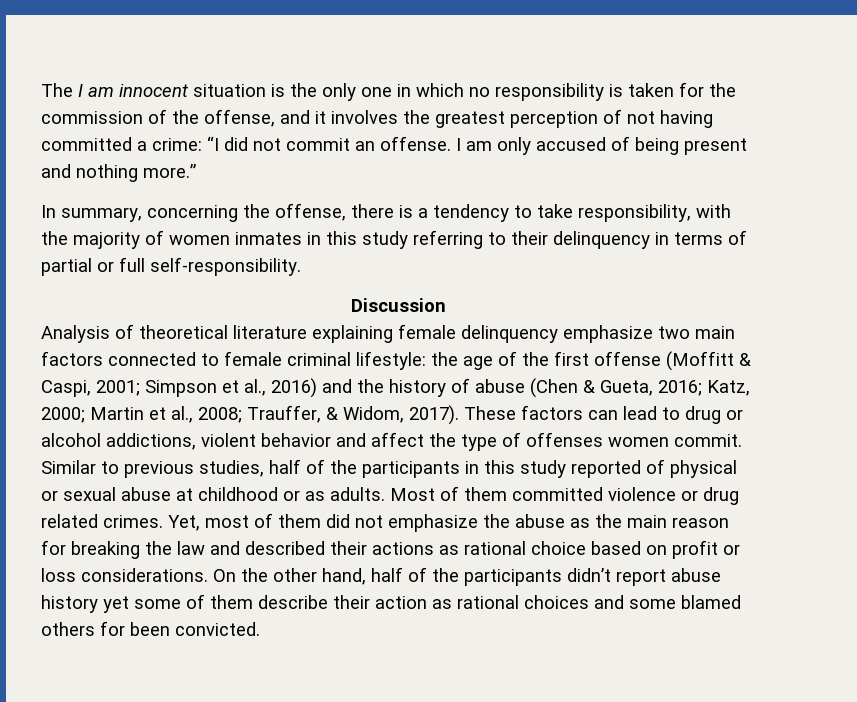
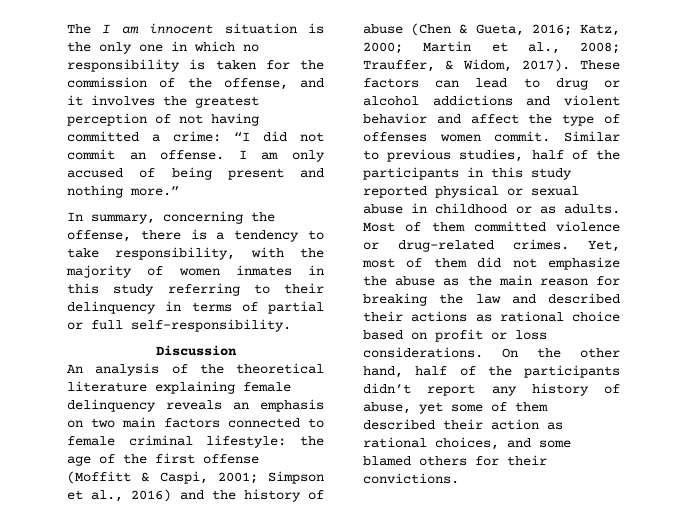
[41,324,134,343] Analysis of -> [67,363,224,376] An analysis of the
[563,325,653,343] emphasize -> [166,399,324,412] [67,420,83,428] reveals an emphasis on
[106,433,196,450] addictions, -> [432,95,551,106] addictions and
[646,459,665,474] of -> (427, 192) none
[176,488,193,501] at -> [411,203,428,213] in
[703,487,739,505] [41,514,98,528] drug related -> [398,240,494,252] drug-related
[671,568,721,582] [41,595,98,613] abuse history -> [491,383,620,396] [363,402,411,414] any history of abuse,
[258,595,328,609] describe -> [363,419,435,430] described
[524,595,589,609] choices -> [435,437,499,450] choices,
[130,622,260,636] been convicted. -> [507,455,547,466] [363,473,459,484] their convictions.

